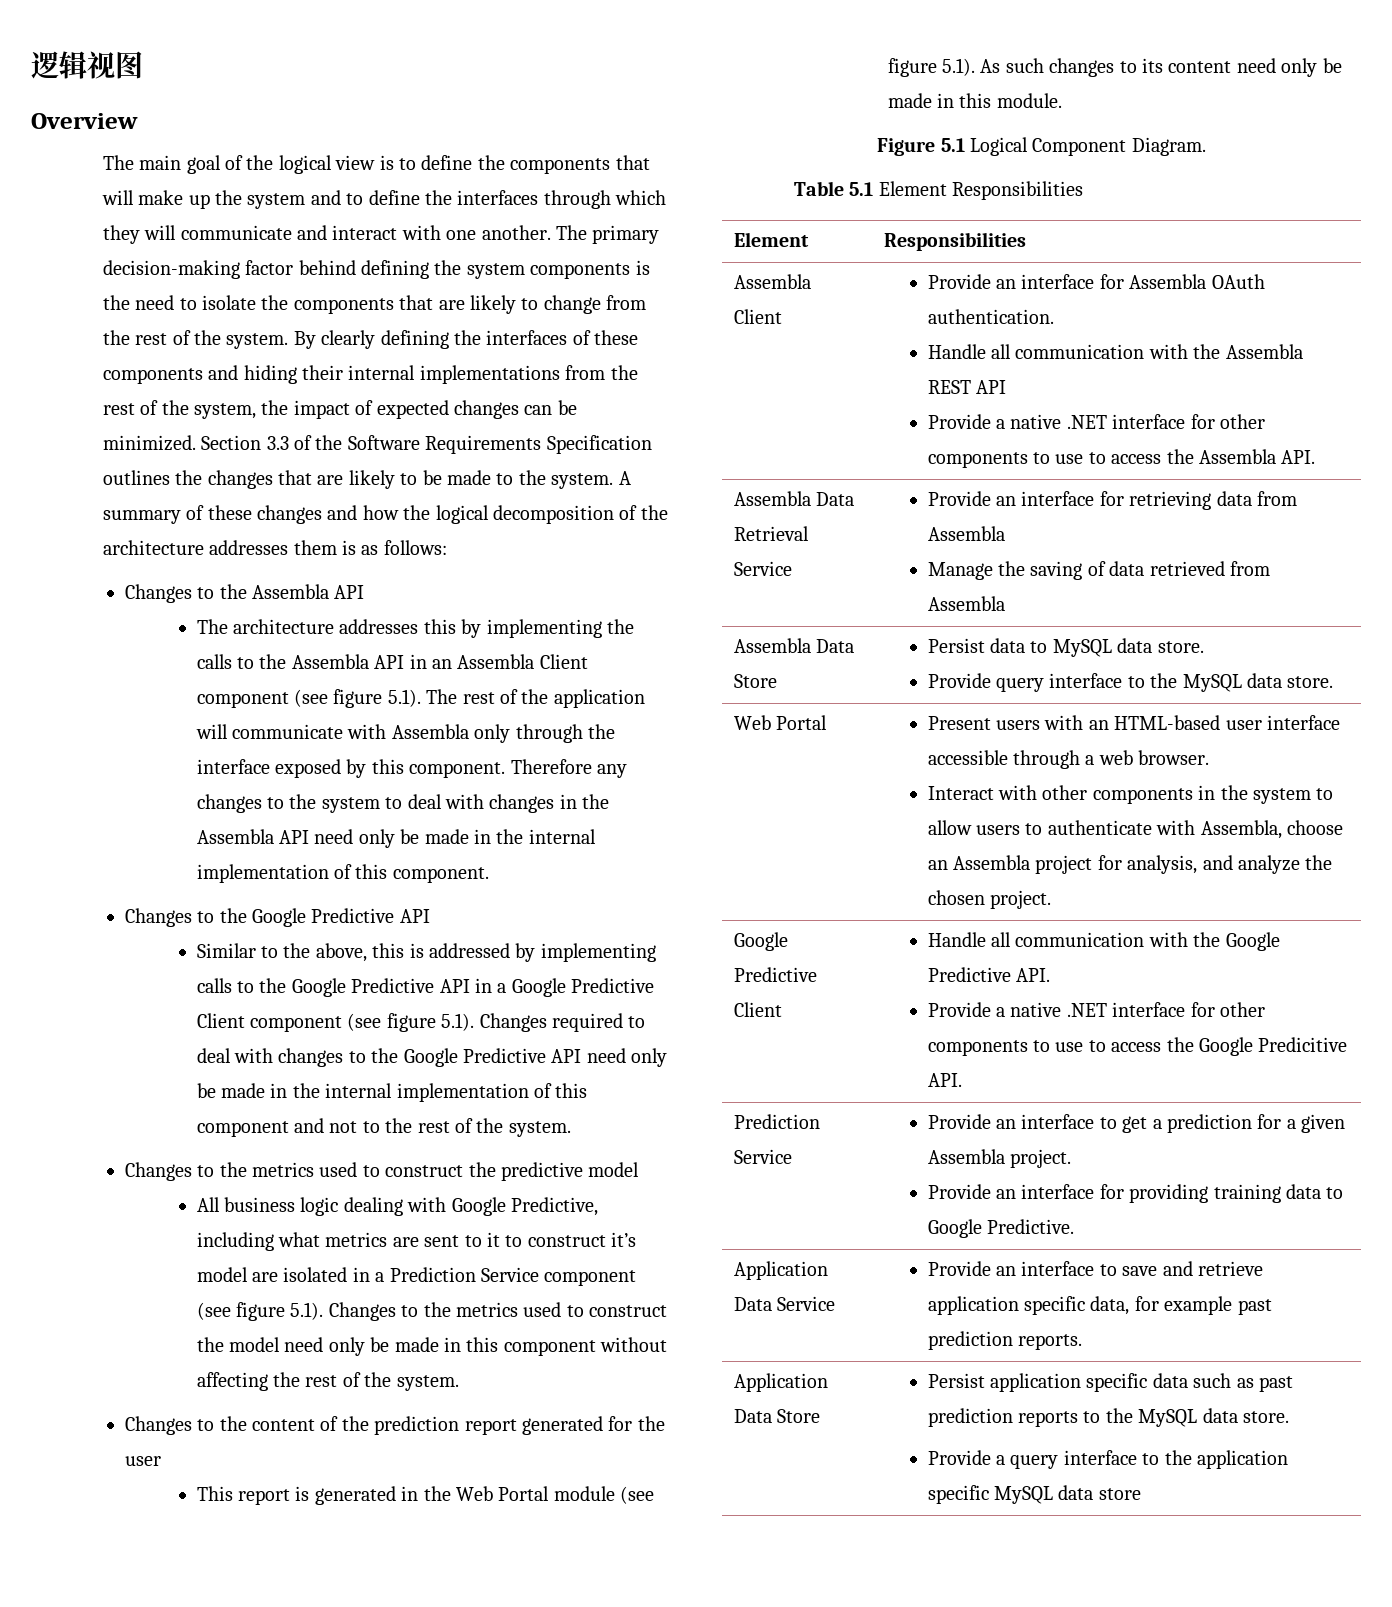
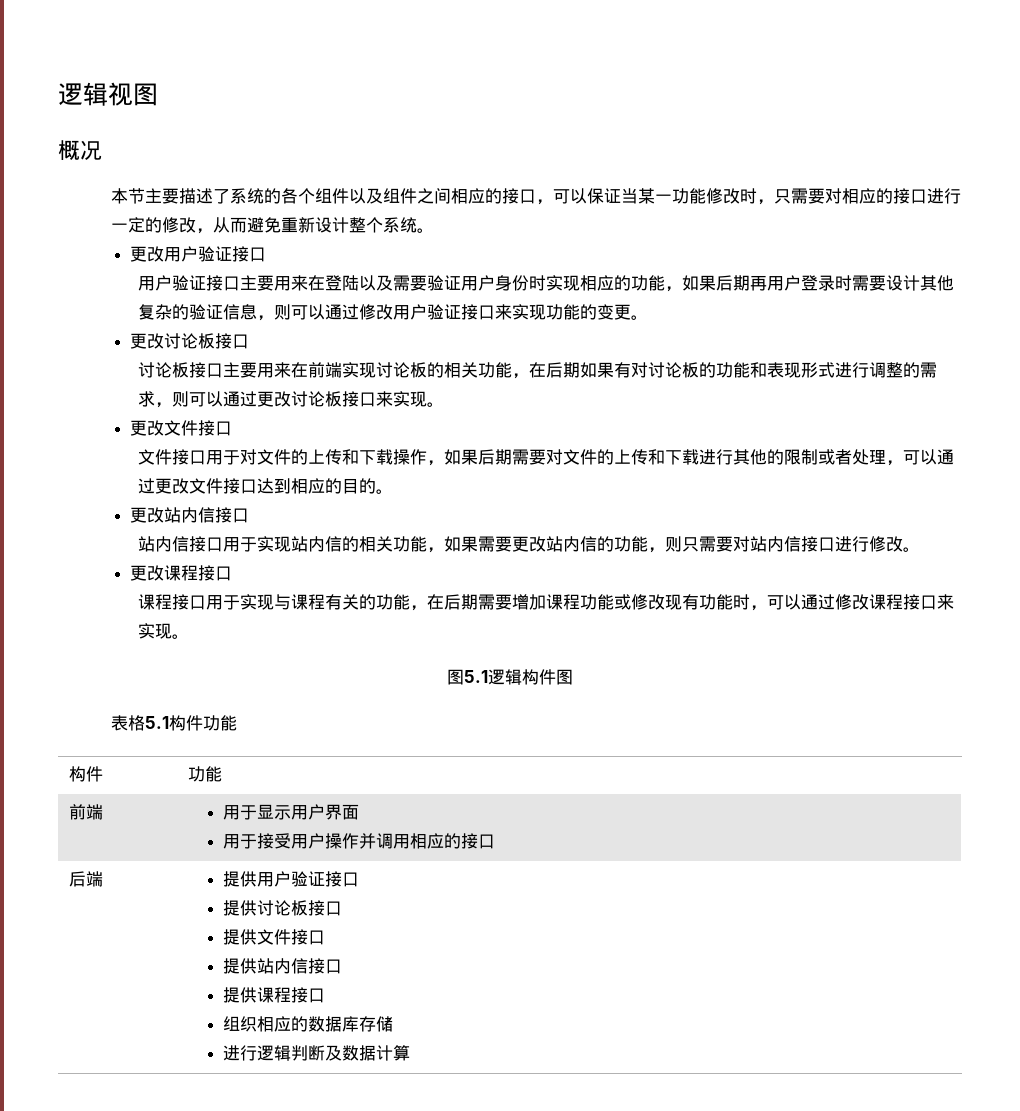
[31,113,138,129] [102,155,650,174] [101,190,667,209] [102,225,660,244] [102,260,650,279] [102,295,647,314] [102,330,639,349] [102,365,638,384] [102,400,577,419] [102,435,652,454] [102,470,631,489] [102,505,668,524] [102,540,447,555] [124,584,365,603] [196,619,635,638] [196,654,588,669] [196,689,645,708] [195,724,616,743] [196,759,628,778] [196,794,610,813] [196,829,596,848] [196,864,489,883] [124,908,430,927] [196,943,656,962] [196,978,655,997] [196,1013,646,1032] [196,1048,668,1067] [196,1083,588,1102] [196,1118,571,1137] [124,1162,640,1181] [196,1197,599,1216] [196,1232,637,1251] [196,1267,637,1286] [196,1302,668,1321] [196,1337,668,1356] [196,1372,459,1391] [124,1416,665,1435] [124,1456,161,1466] [196,1486,655,1505] [887,58,1342,77] [887,93,1062,108] [877,137,1206,156] [793,181,1084,200] [733,232,809,247] [883,232,1026,251] [733,274,811,289] [733,309,782,324] [927,274,1265,289] [927,309,1054,324] [927,344,1303,359] [927,380,1006,394] [927,414,1265,429] [927,449,1316,468] [733,491,855,506] [733,526,809,541] [733,561,792,576] [927,491,1297,510] [927,526,1005,541] [927,561,1270,580] [927,596,1005,611] [733,638,855,653] [733,674,777,688] [927,638,1204,657] [927,673,1334,692] [733,715,828,730] [927,715,1340,730] [927,750,1210,769] [927,785,1334,804] [927,820,1343,839] [927,855,1333,874] [927,890,1051,909] [733,932,788,951] [733,967,817,982] [733,1002,782,1017] [927,932,1280,951] [927,967,1050,982] [927,1002,1265,1017] [927,1037,1348,1056] [927,1073,962,1087] [733,1114,820,1129] [733,1149,792,1164] [927,1114,1346,1133] [927,1149,1071,1168] [927,1184,1344,1203] [927,1219,1074,1238] [733,1261,828,1280] [733,1296,836,1311] [927,1261,1263,1276] [927,1296,1272,1315] [927,1331,1082,1350] [733,1373,828,1392] [733,1409,821,1423] [927,1373,1293,1392] [927,1408,1289,1427] [927,1450,1288,1469] [927,1485,1141,1504] Overview // The main goal of the logical view is to define the components that will make up the system and to define the interfaces through which they will communicate and interact with one another. The primary decision-making factor behind defining the system components is the need to isolate the components that are likely to change from the rest of the system. By clearly defining the interfaces of these components and hiding their internal implementations from the rest of the system, the impact of expected changes can be minimized. Section 3.3 of the Software Requirements Specification outlines the changes that are likely to be made to the system. A summary of these changes and how the logical decomposition of the architecture addresses them is as follows: // Changes to the Assembla API // The architecture addresses this by implementing the calls to the Assembla API in an Assembla Client component (see figure 5.1). The rest of the application will communicate with Assembla only through the interface exposed by this component. Therefore any changes to the system to deal with changes in the Assembla API need only be made in the internal implementation of this component. // Changes to the Google Predictive API // Similar to the above, this is addressed by implementing calls to the Google Predictive API in a Google Predictive Client component (see figure 5.1). Changes required to deal with changes to the Google Predictive API need only be made in the internal implementation of this component and not to the rest of the system. // Changes to the metrics used to construct the predictive model // All business logic dealing with Google Predictive, including what metrics are sent to it to construct it’s model are isolated in a Prediction Service component (see figure 5.1). Changes to the metrics used to construct the model need only be made in this component without affecting the rest of the system. // Changes to the content of the prediction report generated for the user // This report is generated in the Web Portal module (see figure 5.1). As such changes to its content need only be made in this module. // Figure 5.1 Logical Component Diagram. // Table 5.1 Element Responsibilities // Element | Responsibilities // Assembla Client | Provide an interface for Assembla OAuth authentication. // Handle all communication with the Assembla REST API // Provide a native .NET interface for other components to use to access the Assembla API. // Assembla Data Retrieval Service | Provide an interface for retrieving data from Assembla // Manage the saving of data retrieved from Assembla // Assembla Data Store | Persist data to MySQL data store. // Provide query interface to the MySQL data store. // Web Portal | Present users with an HTML-based user interface accessible through a web browser. // Interact with other components in the system to allow users to authenticate with Assembla, choose an Assembla project for analysis, and analyze the chosen project. // Google Predictive Client | Handle all communication with the Google Predictive API. // Provide a native .NET interface for other components to use to access the Google Predicitive API. // Prediction Service | Provide an interface to get a prediction for a given Assembla project. // Provide an interface for providing training data to Google Predictive. // Application Data Service | Provide an interface to save and retrieve application specific data, for example past prediction reports. // Application Data Store | Persist application specific data such as past prediction reports to the MySQL data store. // Provide a query interface to the application specific MySQL data store -> [58,140,102,160] [111,188,962,205] [111,217,435,234] [129,246,266,262] [137,275,954,292] [137,304,648,321] [129,333,249,349] [137,362,937,379] [137,391,444,408] [129,420,232,436] [137,449,954,466] [137,478,393,494] [129,507,249,523] [137,536,920,553] [129,565,232,581] [137,594,954,611] [137,623,189,639] [447,669,573,685] [111,715,238,731] [69,766,104,782] [188,766,223,782] [69,804,104,820] [223,804,360,820] [223,833,496,849] [69,871,104,887] [223,871,360,887] [223,900,343,916] [223,929,326,945] [223,958,343,974] [223,987,326,1003] [223,1016,394,1032] [223,1045,411,1061] 概况 // 本节主要描述了系统的各个组件以及组件之间相应的接口，可以保证当某一功能修改时，只需要对相应的接口进行一定的修改，从而避免重新设计整个系统。 // 更改用户验证接口 // 用户验证接口主要用来在登陆以及需要验证用户身份时实现相应的功能，如果后期再用户登录时需要设计其他复杂的验证信息，则可以通过修改用户验证接口来实现功能的变更。 // 更改讨论板接口 // 讨论板接口主要用来在前端实现讨论板的相关功能，在后期如果有对讨论板的功能和表现形式进行调整的需求，则可以通过更改讨论板接口来实现。 // 更改文件接口 // 文件接口用于对文件的上传和下载操作，如果后期需要对文件的上传和下载进行其他的限制或者处理，可以通过更改文件接口达到相应的目的。 // 更改站内信接口 // 站内信接口用于实现站内信的相关功能，如果需要更改站内信的功能，则只需要对站内信接口进行修改。 // 更改课程接口 // 课程接口用于实现与课程有关的功能，在后期需要增加课程功能或修改现有功能时，可以通过修改课程接口来实现。 // 图5.1逻辑构件图 // 表格5.1构件功能 // 构件 | 功能 // 前端 | 用于显示用户界面 // 用于接受用户操作并调用相应的接口 // 后端 | 提供用户验证接口 // 提供讨论板接口 // 提供文件接口 // 提供站内信接口 // 提供课程接口 // 组织相应的数据库存储 // 进行逻辑判断及数据计算

